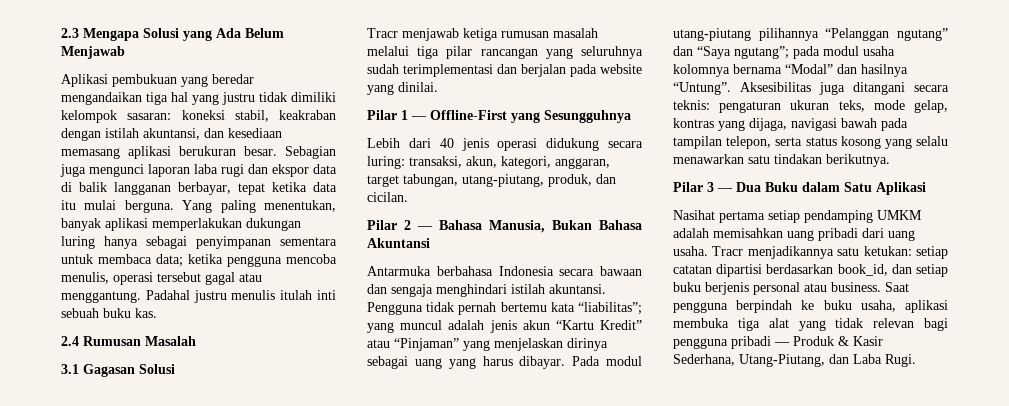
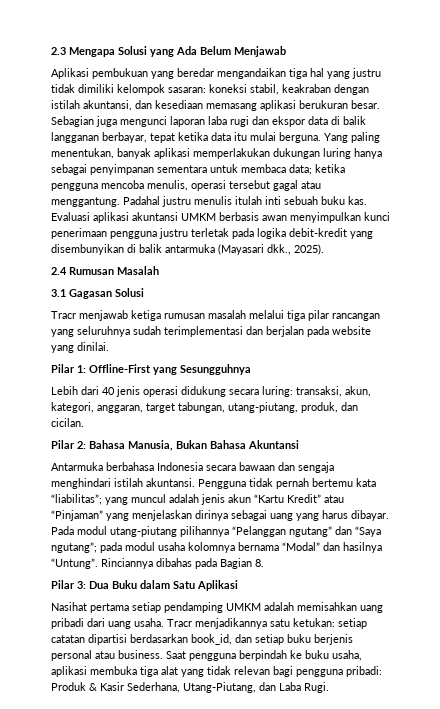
(157, 313) none -> [51,212,390,223] [51,228,373,239] [51,244,324,255] Evaluasi aplikasi akuntansi UMKM berbasis awan menyimpulkan kunci penerimaan pengguna justru terletak pada logika debit-kredit yang disembunyikan di balik antarmuka (Mayasari dkk., 2025).
[401,110,427,120] 1 — -> [77,365,86,373] 1:
[404,220,433,230] 2 — -> [77,441,86,449] 2:
[740,82,949,95] [673,100,948,113] [673,118,908,131] [673,136,948,149] [673,154,890,167] [673,182,733,192] Aksesibilitas juga ditangani secara teknis: pengaturan ukuran teks, mode gelap, kontras yang dijaga, navigasi bawah pada tampilan telepon, serta status kosong yang selalu menawarkan satu tindakan berikutnya. // Pilar 3 — -> [101,558,264,569] [51,580,86,589] Rinciannya dibahas pada Bagian 8. // Pilar 3:
[731,336,790,349] pribadi — -> [346,666,382,677] pribadi:

